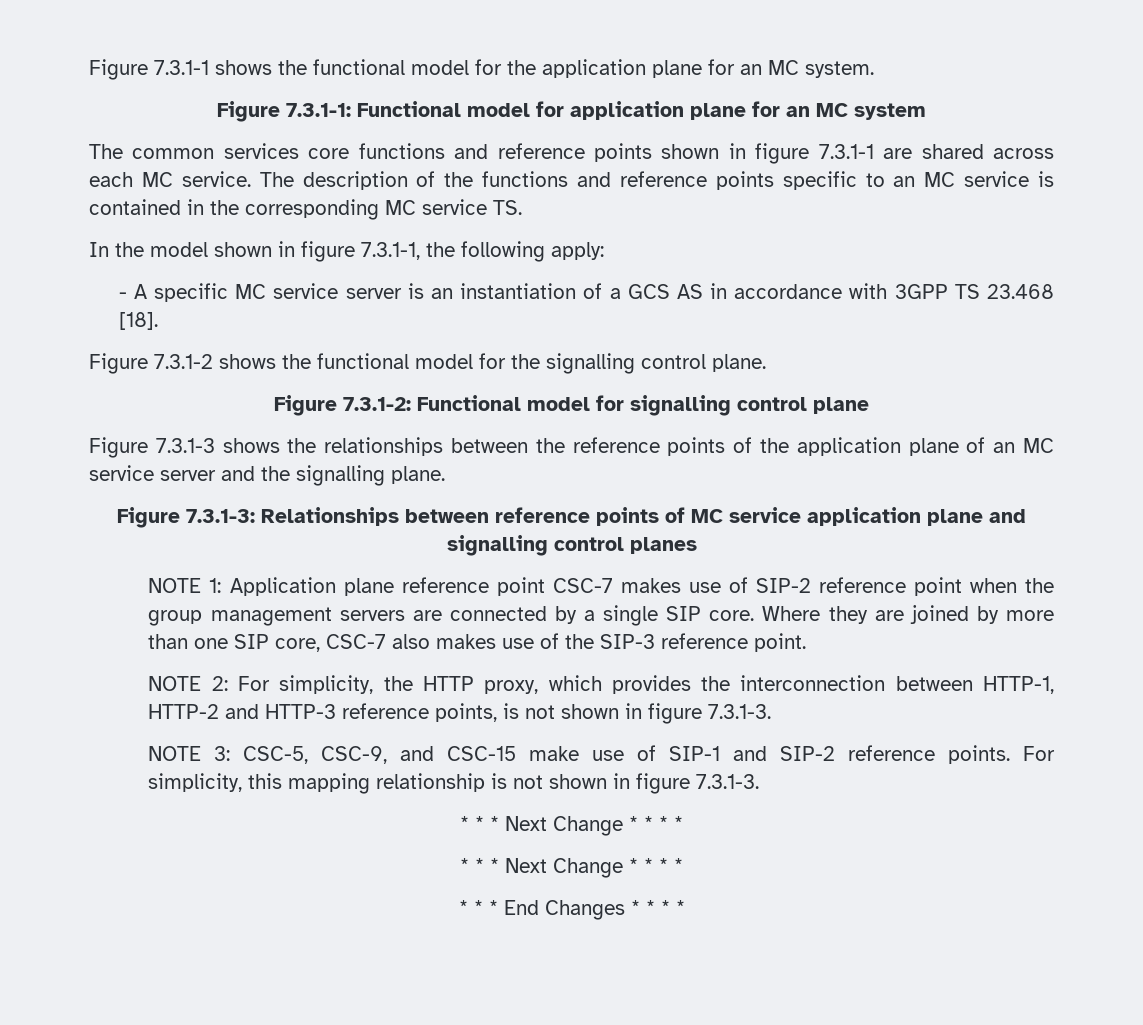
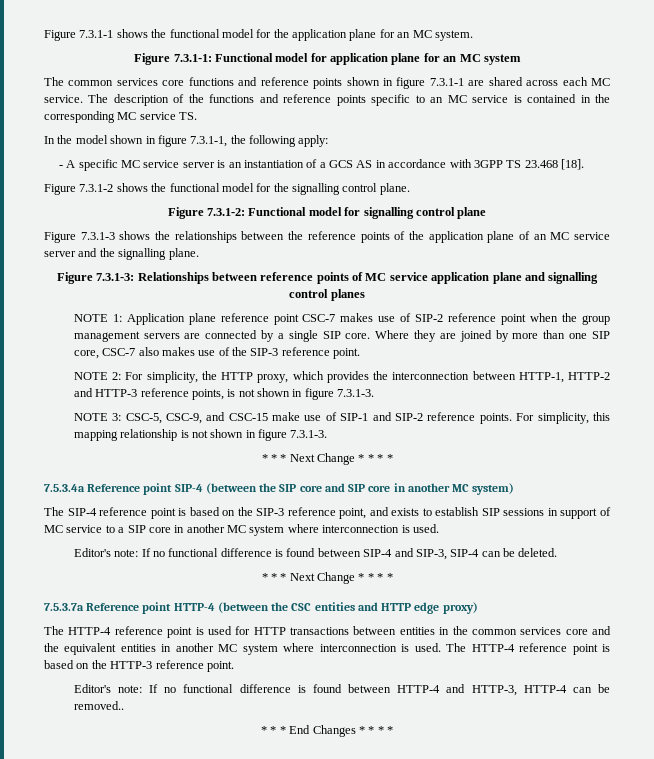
[460,858,683,878] // * * * Next Change * * * * -> [44,483,515,495] [44,507,611,519] [44,524,439,536] [73,548,558,560] [261,572,393,584] [44,602,478,614] [44,626,611,638] [44,643,610,655] [44,660,234,672] [73,684,610,696] [73,701,124,710] // 7.5.3.4a Reference point SIP-4 (between the SIP core and SIP core in another MC system) // The SIP-4 reference point is based on the SIP-3 reference point, and exists to establish SIP sessions in support of MC service to a SIP core in another MC system where interconnection is used. // Editor's note: If no functional difference is found between SIP-4 and SIP-3, SIP-4 can be deleted. // * * * Next Change * * * * // 7.5.3.7a Reference point HTTP-4 (between the CSC entities and HTTP edge proxy) // The HTTP-4 reference point is used for HTTP transactions between entities in the common services core and the equivalent entities in another MC system where interconnection is used. The HTTP-4 reference point is based on the HTTP-3 reference point. // Editor's note: If no functional difference is found between HTTP-4 and HTTP-3, HTTP-4 can be removed..

